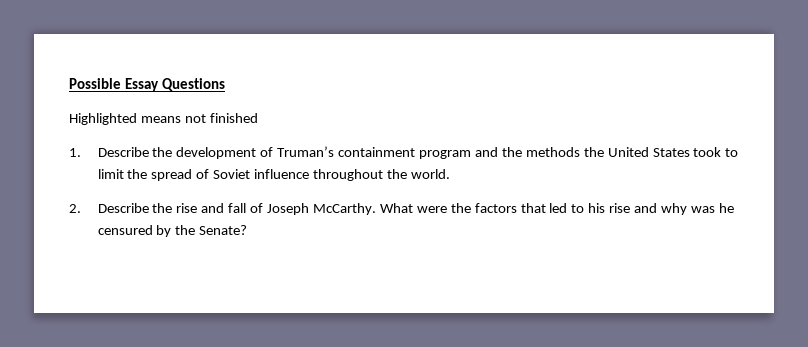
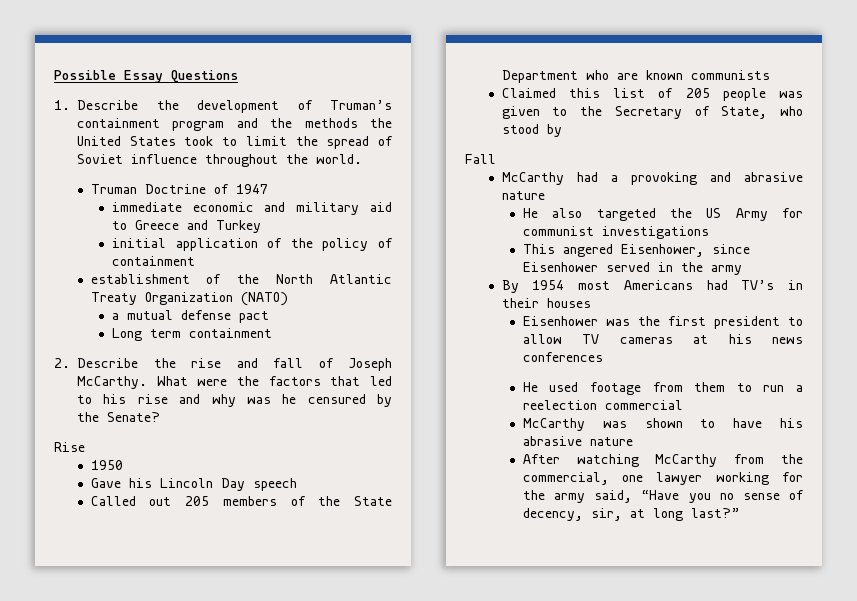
[69,113,258,125] // Highlighted means not finished -> (238, 76) none
(450, 174) none -> [90,184,268,194] [111,202,392,215] [111,220,261,233] [111,238,393,251] [111,256,195,266] [90,274,392,284] [90,292,288,306] [111,310,269,323] [111,328,272,341] // Truman Doctrine of 1947 // immediate economic and military aid to Greece and Turkey // initial application of the policy of containment // establishment of the North Atlantic Treaty Organization (NATO) // a mutual defense pact // Long term containment
(248, 230) none -> [54,442,85,452] [90,460,123,470] [90,478,297,491] [90,496,392,506] [501,70,770,83] [501,88,803,101] [501,106,803,119] [501,124,562,137] [465,154,496,164] [501,172,803,185] [501,191,545,200] [522,208,803,221] [522,226,709,239] [522,244,750,257] [522,262,742,275] [501,280,803,293] [501,298,591,308] [522,316,803,329] [522,334,803,344] [522,352,603,362] [522,382,803,395] [522,400,683,410] [522,418,803,431] [522,436,633,446] [522,454,803,467] [522,472,803,485] [522,490,804,503] [522,508,740,521] // Rise // 1950 // Gave his Lincoln Day speech // Called out 205 members of the State Department who are known communists // Claimed this list of 205 people was given to the Secretary of State, who stood by // Fall // McCarthy had a provoking and abrasive nature // He also targeted the US Army for communist investigations // This angered Eisenhower, since Eisenhower served in the army // By 1954 most Americans had TV’s in their houses // Eisenhower was the first president to allow TV cameras at his news conferences // He used footage from them to run a reelection commercial // McCarthy was shown to have his abrasive nature // After watching McCarthy from the commercial, one lawyer working for the army said, “Have you no sense of decency, sir, at long last?”

